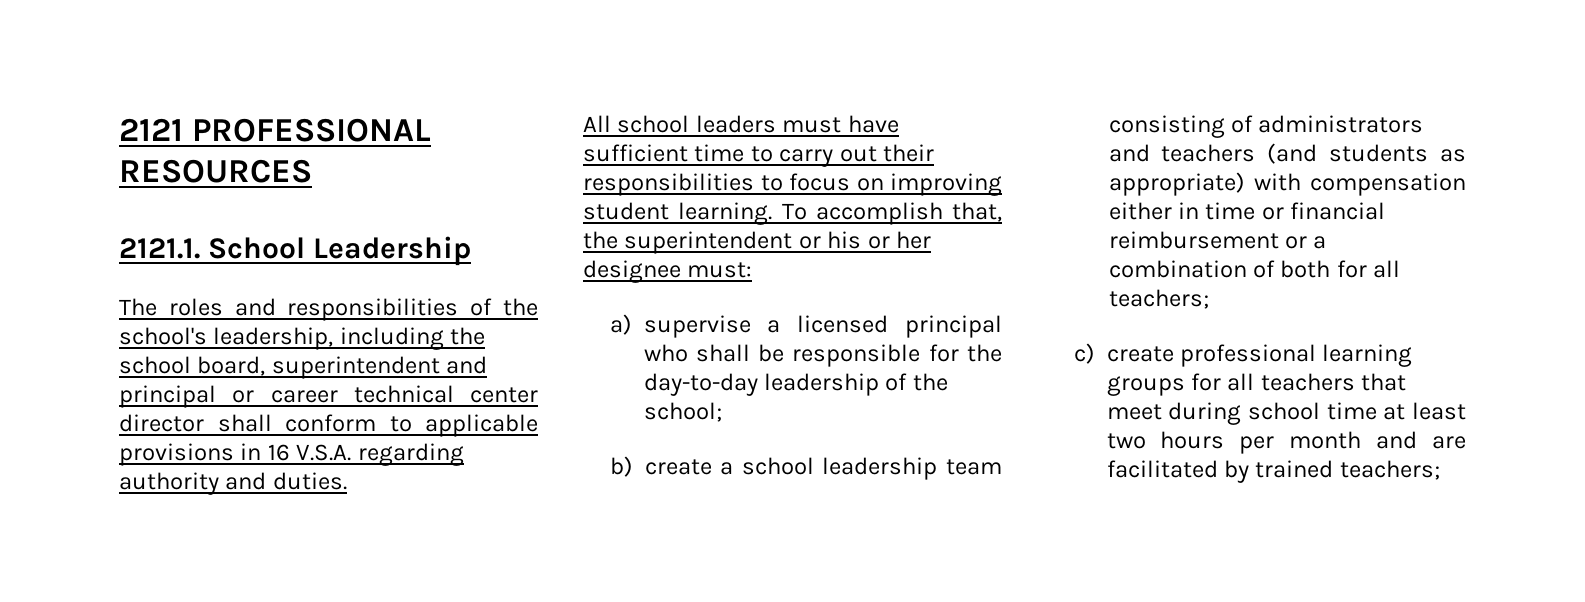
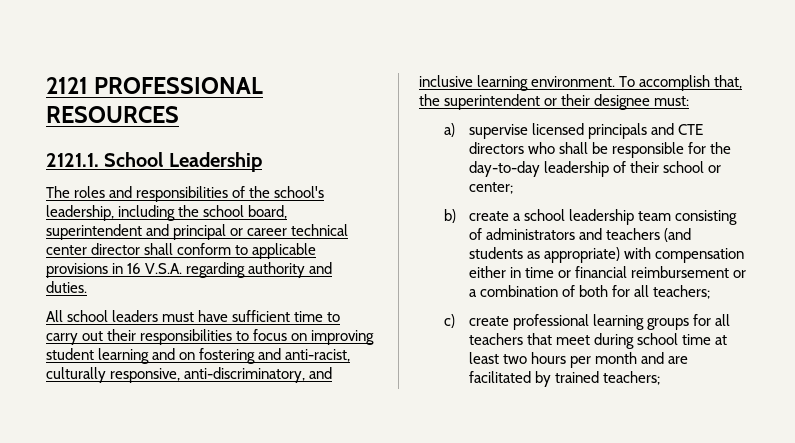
[678,202,773,225] learning. -> [98,348,351,364] [46,367,333,383] [419,75,616,91] learning and on fostering and anti-racist, culturally responsive, anti-discriminatory, and inclusive learning environment.
[827,231,932,249] his or her -> [561,94,591,106] their
[767,315,1002,338] a licensed principal -> [532,123,704,139] [469,142,525,154] licensed principals and CTE directors
[912,373,948,391] [643,402,722,422] the school; -> [630,161,722,173] [469,182,514,194] their school or center;

